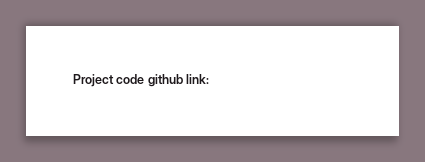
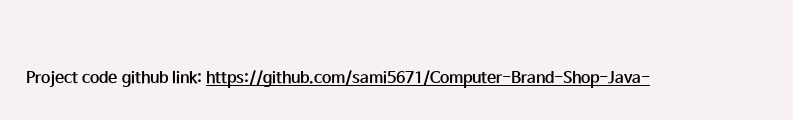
(210, 79) none -> [206,70,651,88] https://github.com/sami5671/Computer-Brand-Shop-Java-

